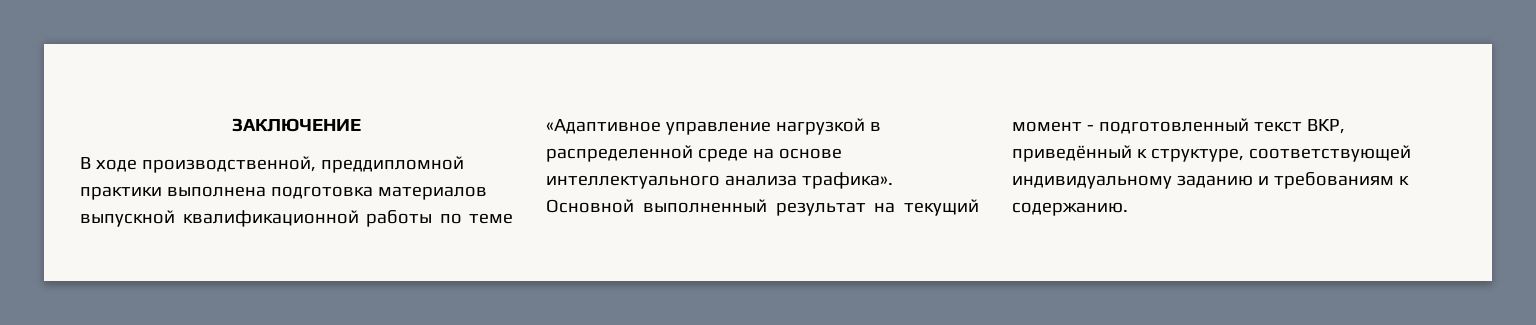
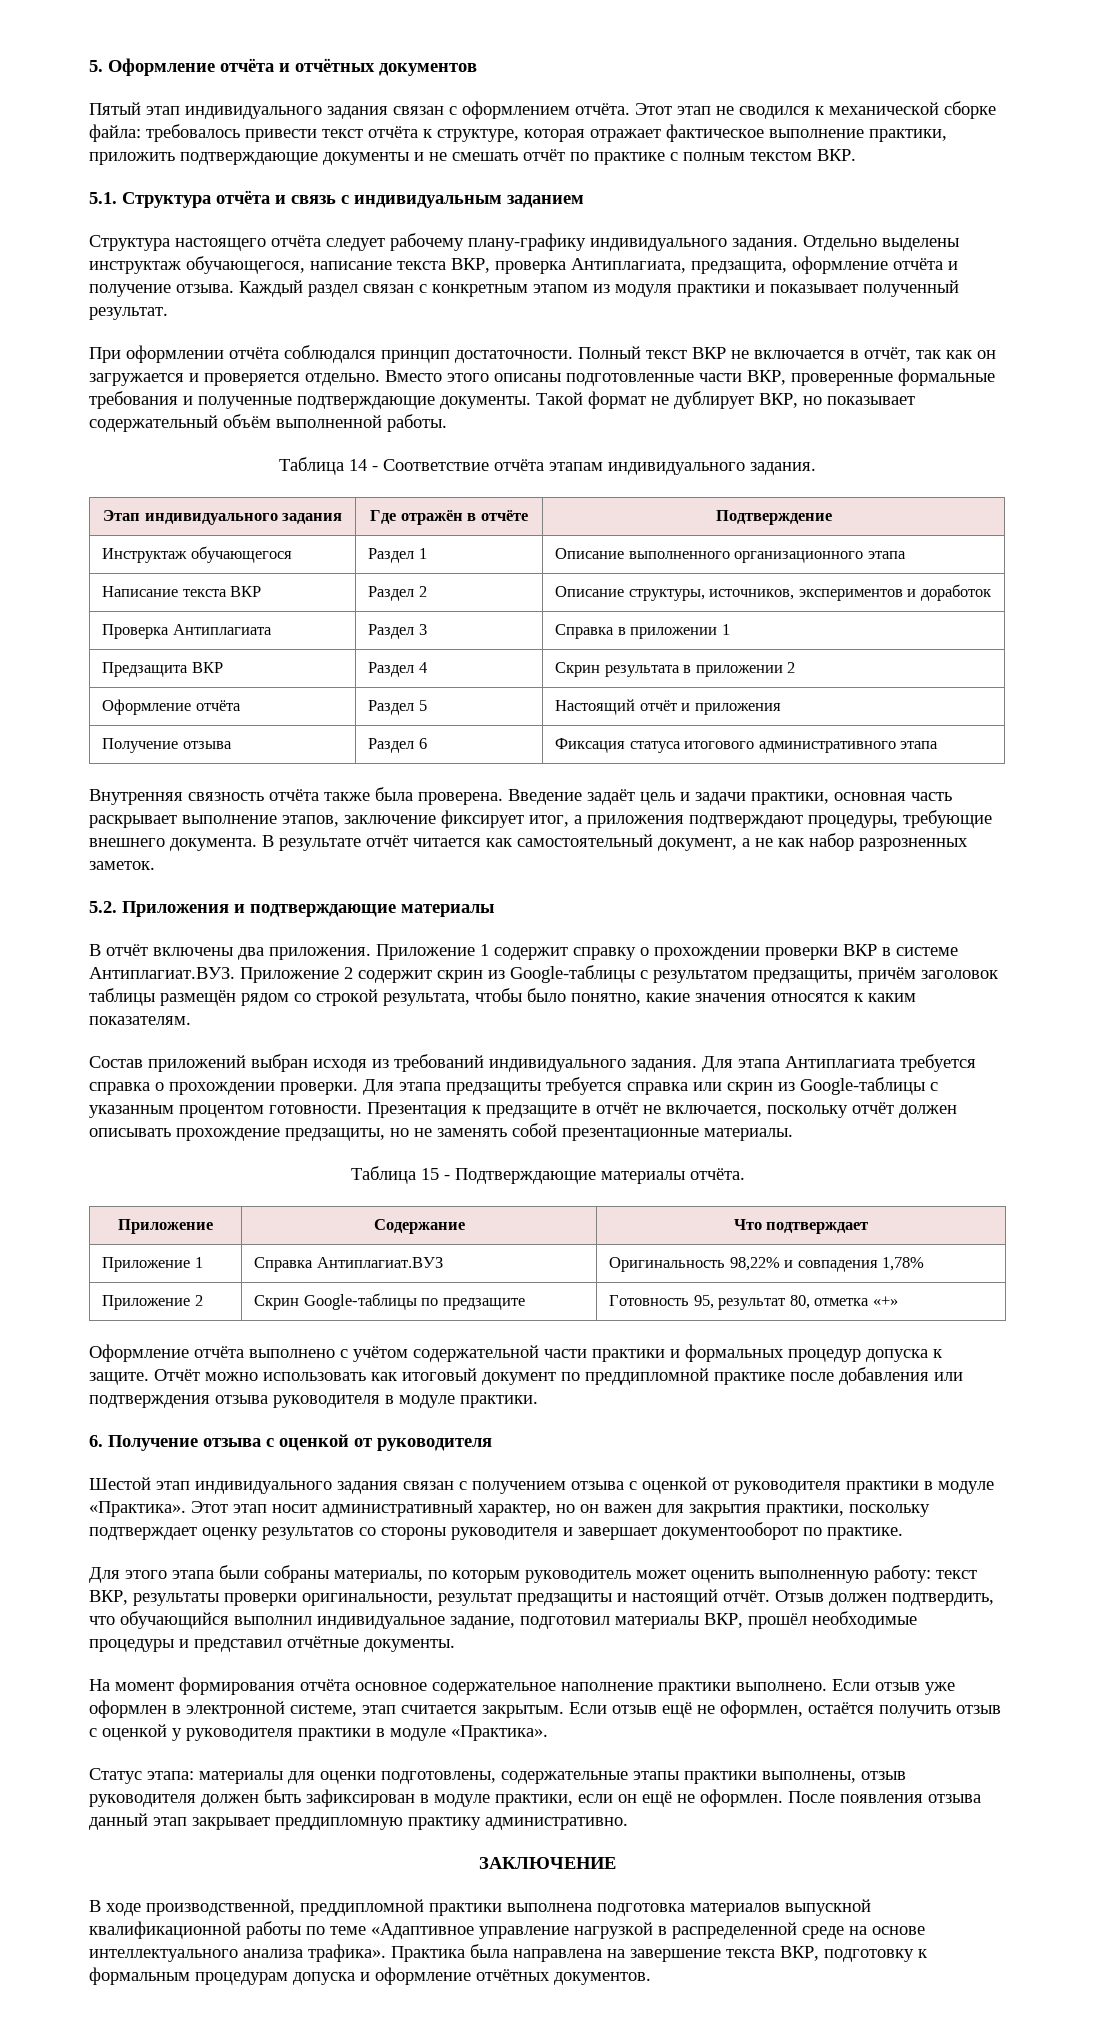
(232, 125) none -> [89,58,477,76] [89,101,996,119] [89,124,947,142] [89,149,856,165] [89,190,584,208] [89,233,959,251] [89,256,958,274] [89,280,959,297] [89,307,168,320] [89,345,996,363] [89,368,995,386] [89,391,915,409] [89,414,447,432] [279,457,816,475] [103,510,342,525] [370,510,528,525] [715,510,832,525] [102,546,292,563] [368,548,427,563] [555,548,906,563] [102,586,262,597] [368,586,427,601] [555,584,992,601] [102,624,272,639] [368,624,427,639] [555,624,730,639] [102,662,223,677] [368,662,427,677] [555,662,796,677] [102,699,241,715] [368,700,427,715] [555,699,781,715] [102,738,232,753] [368,738,427,753] [555,738,939,753] [89,787,952,805] [89,810,992,828] [89,833,968,851] [89,861,155,870] [89,901,494,917] [89,944,958,960] [89,965,998,983] [89,988,916,1006] [89,1016,191,1025] [89,1054,976,1072] [89,1077,938,1095] [89,1102,957,1118] [89,1123,793,1141] [350,1166,745,1184] [118,1219,213,1234] [373,1219,465,1234] [733,1219,869,1234] [102,1257,203,1272] [254,1257,443,1272] [609,1257,925,1272] [102,1295,203,1310] [254,1293,525,1310] [609,1295,898,1310] [89,1344,942,1362] [89,1367,963,1385] [89,1395,538,1408] [89,1434,492,1451] [89,1477,994,1494] [89,1500,930,1517] [89,1522,903,1540] [89,1565,977,1583] [89,1589,994,1606] [89,1611,917,1629] [89,1636,455,1652] [89,1677,955,1695] [89,1700,1001,1718] [89,1724,548,1741] [89,1768,906,1784] [89,1789,981,1807] [89,1813,628,1830] 5. Оформление отчёта и отчётных документов // Пятый этап индивидуального задания связан с оформлением отчёта. Этот этап не сводился к механической сборке файла: требовалось привести текст отчёта к структуре, которая отражает фактическое выполнение практики, приложить подтверждающие документы и не смешать отчёт по практике с полным текстом ВКР. // 5.1. Структура отчёта и связь с индивидуальным заданием // Структура настоящего отчёта следует рабочему плану-графику индивидуального задания. Отдельно выделены инструктаж обучающегося, написание текста ВКР, проверка Антиплагиата, предзащита, оформление отчёта и получение отзыва. Каждый раздел связан с конкретным этапом из модуля практики и показывает полученный результат. // При оформлении отчёта соблюдался принцип достаточности. Полный текст ВКР не включается в отчёт, так как он загружается и проверяется отдельно. Вместо этого описаны подготовленные части ВКР, проверенные формальные требования и полученные подтверждающие документы. Такой формат не дублирует ВКР, но показывает содержательный объём выполненной работы. // Таблица 14 - Соответствие отчёта этапам индивидуального задания. // Этап индивидуального задания | Где отражён в отчёте | Подтверждение // Инструктаж обучающегося | Раздел 1 | Описание выполненного организационного этапа // Написание текста ВКР | Раздел 2 | Описание структуры, источников, экспериментов и доработок // Проверка Антиплагиата | Раздел 3 | Справка в приложении 1 // Предзащита ВКР | Раздел 4 | Скрин результата в приложении 2 // Оформление отчёта | Раздел 5 | Настоящий отчёт и приложения // Получение отзыва | Раздел 6 | Фиксация статуса итогового административного этапа // Внутренняя связность отчёта также была проверена. Введение задаёт цель и задачи практики, основная часть раскрывает выполнение этапов, заключение фиксирует итог, а приложения подтверждают процедуры, требующие внешнего документа. В результате отчёт читается как самостоятельный документ, а не как набор разрозненных заметок. // 5.2. Приложения и подтверждающие материалы // В отчёт включены два приложения. Приложение 1 содержит справку о прохождении проверки ВКР в системе Антиплагиат.ВУЗ. Приложение 2 содержит скрин из Google-таблицы с результатом предзащиты, причём заголовок таблицы размещён рядом со строкой результата, чтобы было понятно, какие значения относятся к каким показателям. // Состав приложений выбран исходя из требований индивидуального задания. Для этапа Антиплагиата требуется справка о прохождении проверки. Для этапа предзащиты требуется справка или скрин из Google-таблицы с указанным процентом готовности. Презентация к предзащите в отчёт не включается, поскольку отчёт должен описывать прохождение предзащиты, но не заменять собой презентационные материалы. // Таблица 15 - Подтверждающие материалы отчёта. // Приложение | Содержание | Что подтверждает // Приложение 1 | Справка Антиплагиат.ВУЗ | Оригинальность 98,22% и совпадения 1,78% // Приложение 2 | Скрин Google-таблицы по предзащите | Готовность 95, результат 80, отметка «+» // Оформление отчёта выполнено с учётом содержательной части практики и формальных процедур допуска к защите. Отчёт можно использовать как итоговый документ по преддипломной практике после добавления или подтверждения отзыва руководителя в модуле практики. // 6. Получение отзыва с оценкой от руководителя // Шестой этап индивидуального задания связан с получением отзыва с оценкой от руководителя практики в модуле «Практика». Этот этап носит административный характер, но он важен для закрытия практики, поскольку подтверждает оценку результатов со стороны руководителя и завершает документооборот по практике. // Для этого этапа были собраны материалы, по которым руководитель может оценить выполненную работу: текст ВКР, результаты проверки оригинальности, результат предзащиты и настоящий отчёт. Отзыв должен подтвердить, что обучающийся выполнил индивидуальное задание, подготовил материалы ВКР, прошёл необходимые процедуры и представил отчётные документы. // На момент формирования отчёта основное содержательное наполнение практики выполнено. Если отзыв уже оформлен в электронной системе, этап считается закрытым. Если отзыв ещё не оформлен, остаётся получить отзыв с оценкой у руководителя практики в модуле «Практика». // Статус этапа: материалы для оценки подготовлены, содержательные этапы практики выполнены, отзыв руководителя должен быть зафиксирован в модуле практики, если он ещё не оформлен. После появления отзыва данный этап закрывает преддипломную практику административно. //
[546,199,979,216] [1012,118,1345,134] [1012,145,1411,162] [1012,172,1409,189] [1012,202,1128,216] Основной выполненный результат на текущий момент - подготовленный текст ВКР, приведённый к структуре, соответствующей индивидуальному заданию и требованиям к содержанию. -> [391,1944,927,1962] [89,1967,651,1985] Практика была направлена на завершение текста ВКР, подготовку к формальным процедурам допуска и оформление отчётных документов.

